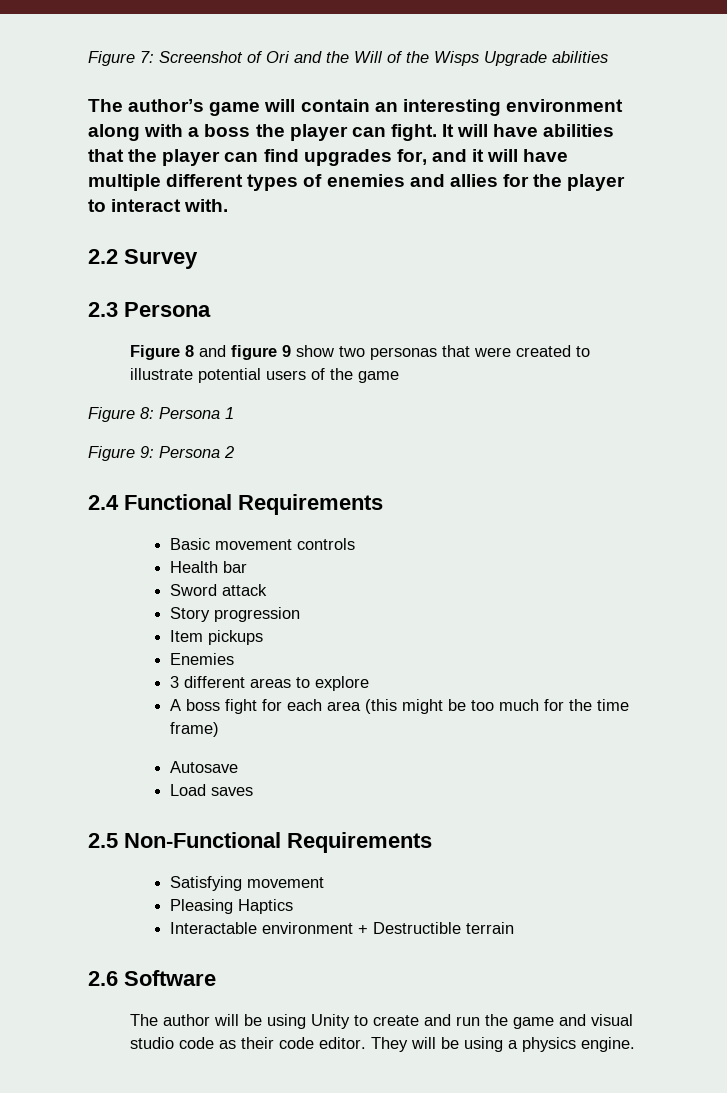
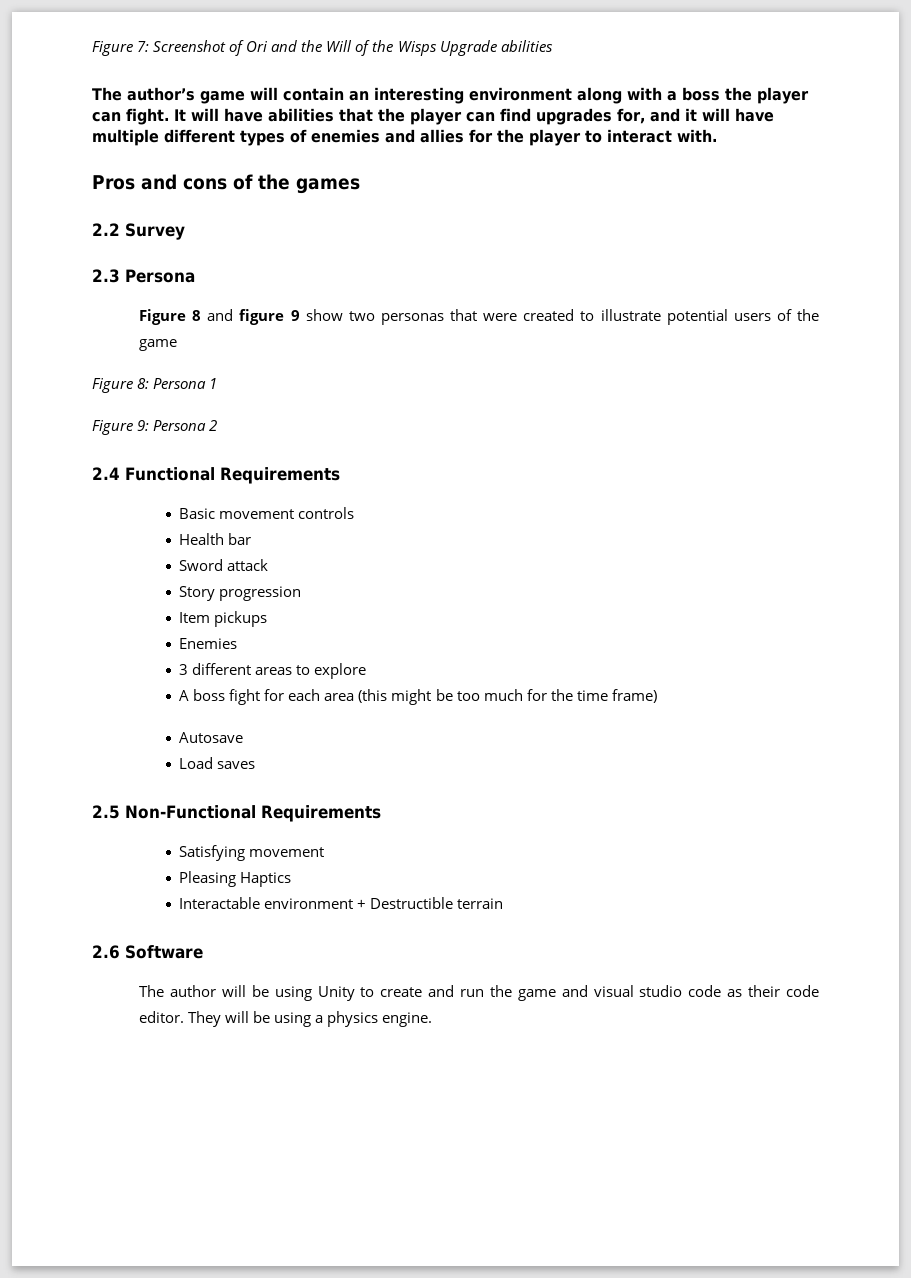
(229, 205) none -> [92,174,360,194] // Pros and cons of the games

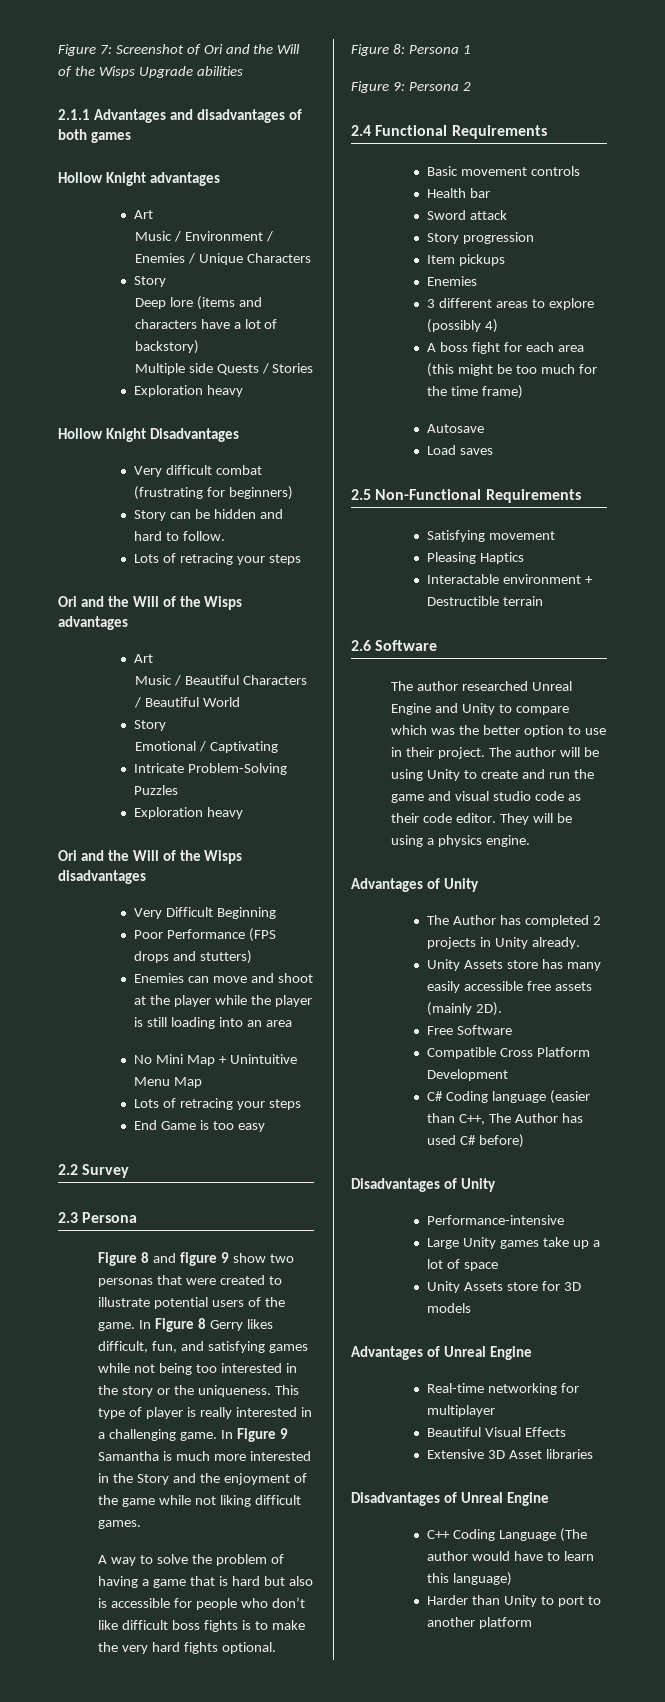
[92,87,809,104] [92,108,774,125] [92,129,717,146] [92,174,360,194] The author’s game will contain an interesting environment along with a boss the player can fight. It will have abilities that the player can find upgrades for, and it will have multiple different types of enemies and allies for the player to interact with. // Pros and cons of the games -> [58,109,303,123] [58,129,132,143] [58,172,220,186] [134,210,154,219] [134,231,273,242] [134,253,311,265] [134,276,167,287] [134,296,262,310] [134,319,278,329] [134,340,199,354] [134,363,314,375] [134,385,244,397] [58,428,239,442] [134,465,263,477] [134,486,294,500] [134,509,283,521] [134,531,226,541] [134,553,301,565] [58,596,243,610] [58,616,128,630] [134,654,154,663] [134,675,307,686] [133,697,240,708] [134,720,167,731] [134,741,278,753] [134,763,288,775] [134,785,179,795] [134,807,244,819] [58,850,243,864] [58,870,146,884] [134,907,277,919] [134,928,277,942] [134,950,253,964] [134,973,313,983] [134,995,312,1007] [134,1017,292,1029] [134,1054,297,1066] [134,1077,203,1088] [134,1098,301,1110] [134,1120,265,1132] 2.1.1 Advantages and disadvantages of both games // Hollow Knight advantages // Art // Music / Environment / Enemies / Unique Characters // Story // Deep lore (items and characters have a lot of backstory) // Multiple side Quests / Stories // Exploration heavy // Hollow Knight Disadvantages // Very difficult combat (frustrating for beginners) // Story can be hidden and hard to follow. // Lots of retracing your steps // Ori and the Will of the Wisps advantages // Art // Music / Beautiful Characters / Beautiful World // Story // Emotional / Captivating // Intricate Problem-Solving Puzzles // Exploration heavy // Ori and the Will of the Wisps disadvantages // Very Difficult Beginning // Poor Performance (FPS drops and stutters) // Enemies can move and shoot at the player while the player is still loading into an area // No Mini Map + Unintuitive Menu Map // Lots of retracing your steps // End Game is too easy
[139,339,178,351] game -> [98,1318,273,1332] [98,1341,308,1353] [98,1363,297,1375] [98,1385,299,1397] [98,1407,312,1419] [98,1428,288,1442] [98,1451,311,1461] [98,1473,307,1485] [98,1495,301,1507] [98,1520,142,1529] [98,1554,284,1566] [98,1576,313,1588] [98,1597,305,1610] [98,1620,305,1632] [98,1642,276,1654] game. In Figure 8 Gerry likes difficult, fun, and satisfying games while not being too interested in the story or the uniqueness. This type of player is really interested in a challenging game. In Figure 9 Samantha is much more interested in the Story and the enjoyment of the game while not liking difficult games. // A way to solve the problem of having a game that is hard but also is accessible for people who don’t like difficult boss fights is to make the very hard fights optional.
(367, 671) none -> [427,319,499,333] (possibly 4)
(216, 991) none -> [462,681,572,691] [391,703,569,715] [391,725,606,737] [391,747,556,759] researched Unreal Engine and Unity to compare which was the better option to use in their project. The author
(433, 1019) none -> [351,878,480,892] [427,915,601,927] [427,937,581,949] [427,959,601,971] [427,981,593,993] [427,1002,503,1016] [427,1025,513,1035] [427,1047,591,1059] [427,1069,509,1081] [427,1090,591,1104] [427,1113,583,1125] [427,1134,525,1148] [351,1178,497,1192] [427,1215,565,1225] [427,1237,600,1249] [427,1259,499,1271] [427,1281,581,1293] [427,1303,472,1313] [351,1346,533,1360] [427,1383,580,1395] [427,1405,496,1417] [427,1427,567,1437] [427,1449,594,1459] [351,1492,550,1506] [427,1528,588,1542] [427,1551,594,1561] [427,1572,513,1586] [427,1595,601,1607] [427,1617,533,1629] // Advantages of Unity // The Author has completed 2 projects in Unity already. // Unity Assets store has many easily accessible free assets (mainly 2D). // Free Software // Compatible Cross Platform Development // C# Coding language (easier than C++, The Author has used C# before) // Disadvantages of Unity // Performance-intensive // Large Unity games take up a lot of space // Unity Assets store for 3D models // Advantages of Unreal Engine // Real-time networking for multiplayer // Beautiful Visual Effects // Extensive 3D Asset libraries // Disadvantages of Unreal Engine // C++ Coding Language (The author would have to learn this language) // Harder than Unity to port to another platform

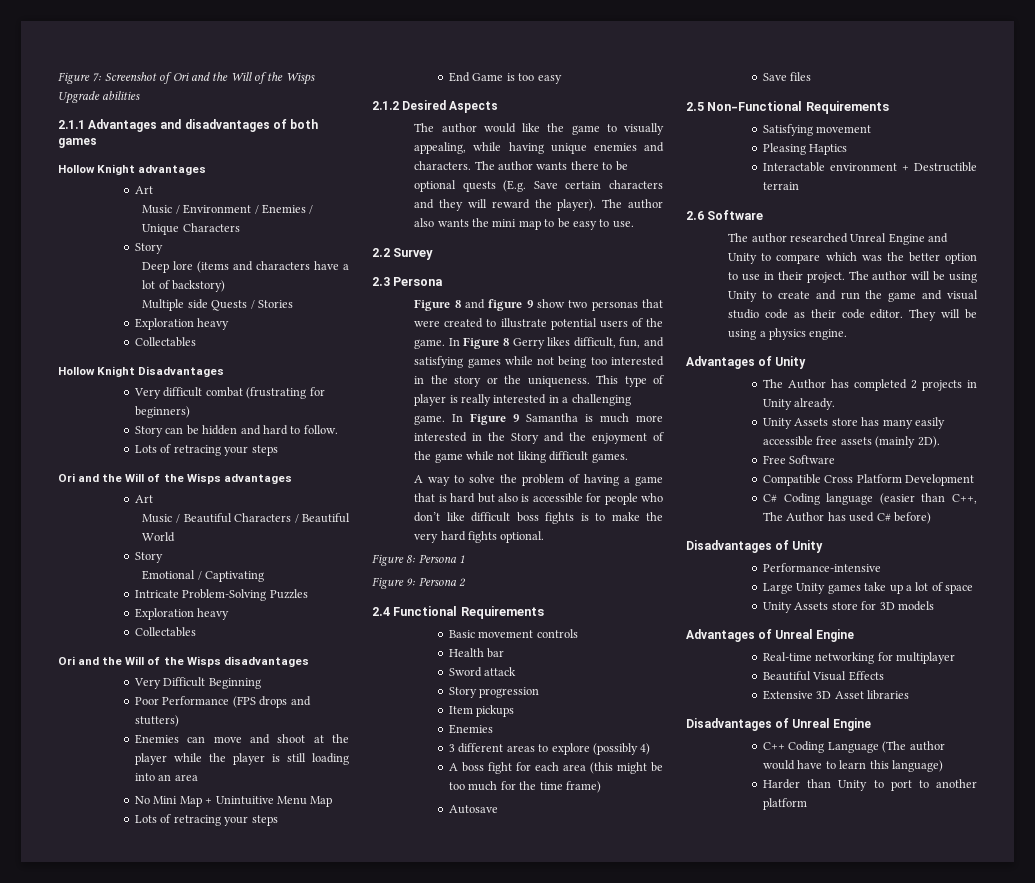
(244, 391) none -> [135,337,197,347] // Collectables
(244, 813) none -> [135,627,197,637] // Collectables
(265, 1127) none -> [372,100,499,113] [414,123,664,135] [414,142,664,154] [414,161,628,171] [414,180,663,192] [414,199,663,211] [414,218,634,230] // 2.1.2 Desired Aspects // The author would like the game to visually appealing, while having unique enemies and characters. The author wants there to be optional quests (E.g. Save certain characters and they will reward the player). The author also wants the mini map to be easy to use.
[427,445,494,455] Load saves -> [763,72,812,81] Save files

